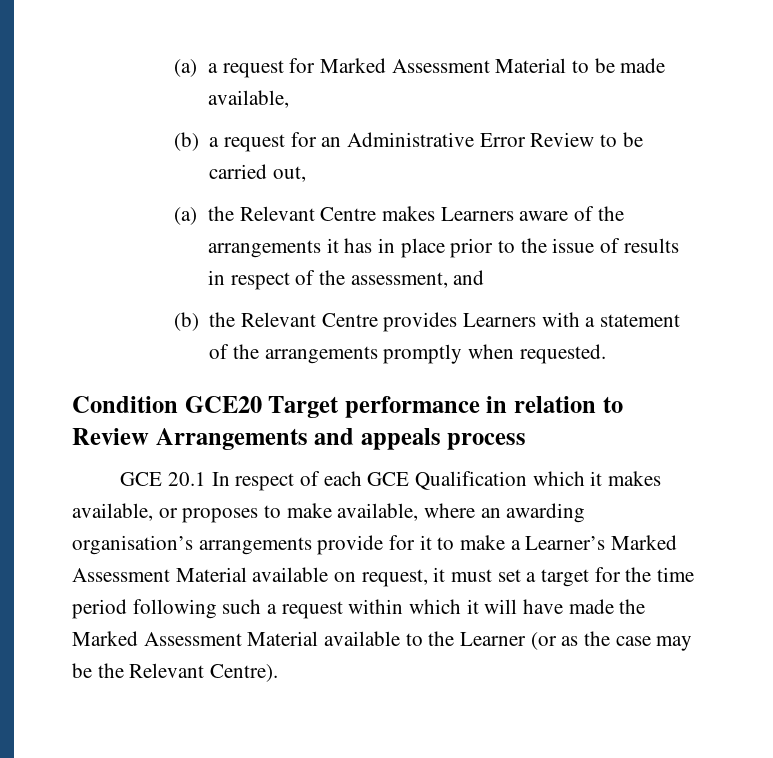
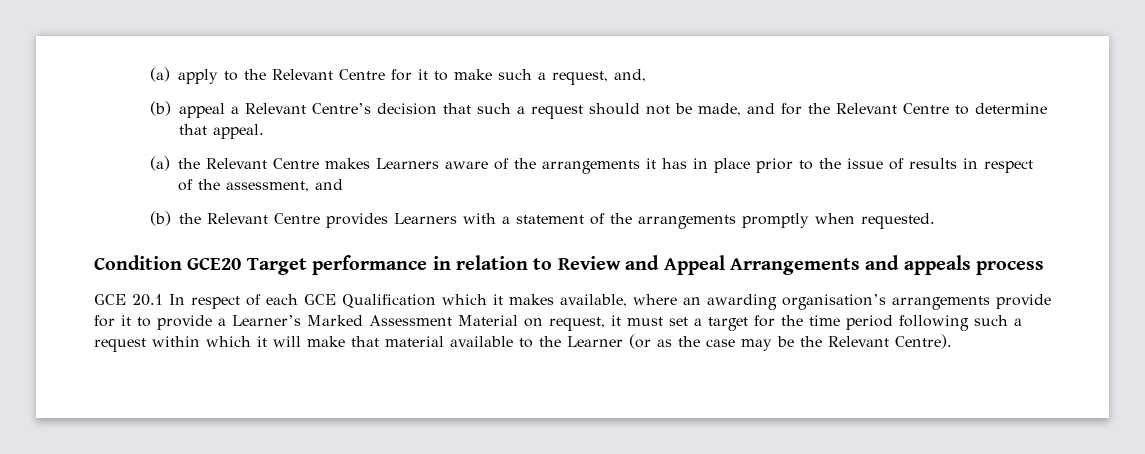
[173,58,666,78] [207,90,289,108] [173,132,643,152] [209,164,307,182] (a) a request for Marked Assessment Material to be made available, // (b) a request for an Administrative Error Review to be carried out, -> [149,67,646,85] [149,101,1047,119] [178,124,264,139] (a) apply to the Relevant Centre for it to make such a request, and, // (b) appeal a Relevant Centre’s decision that such a request should not be made, and for the Relevant Centre to determine that appeal.
(149, 436) none -> [625,255,725,275] and Appeal
[158,503,419,523] or proposes to make available, -> (627, 300) none
[460,535,506,550] make -> [157,315,212,330] provide
[252,567,329,582] available -> (518, 320) none
[523,599,646,614] [72,631,319,646] have made the Marked Assessment Material -> [307,336,444,347] make that material

